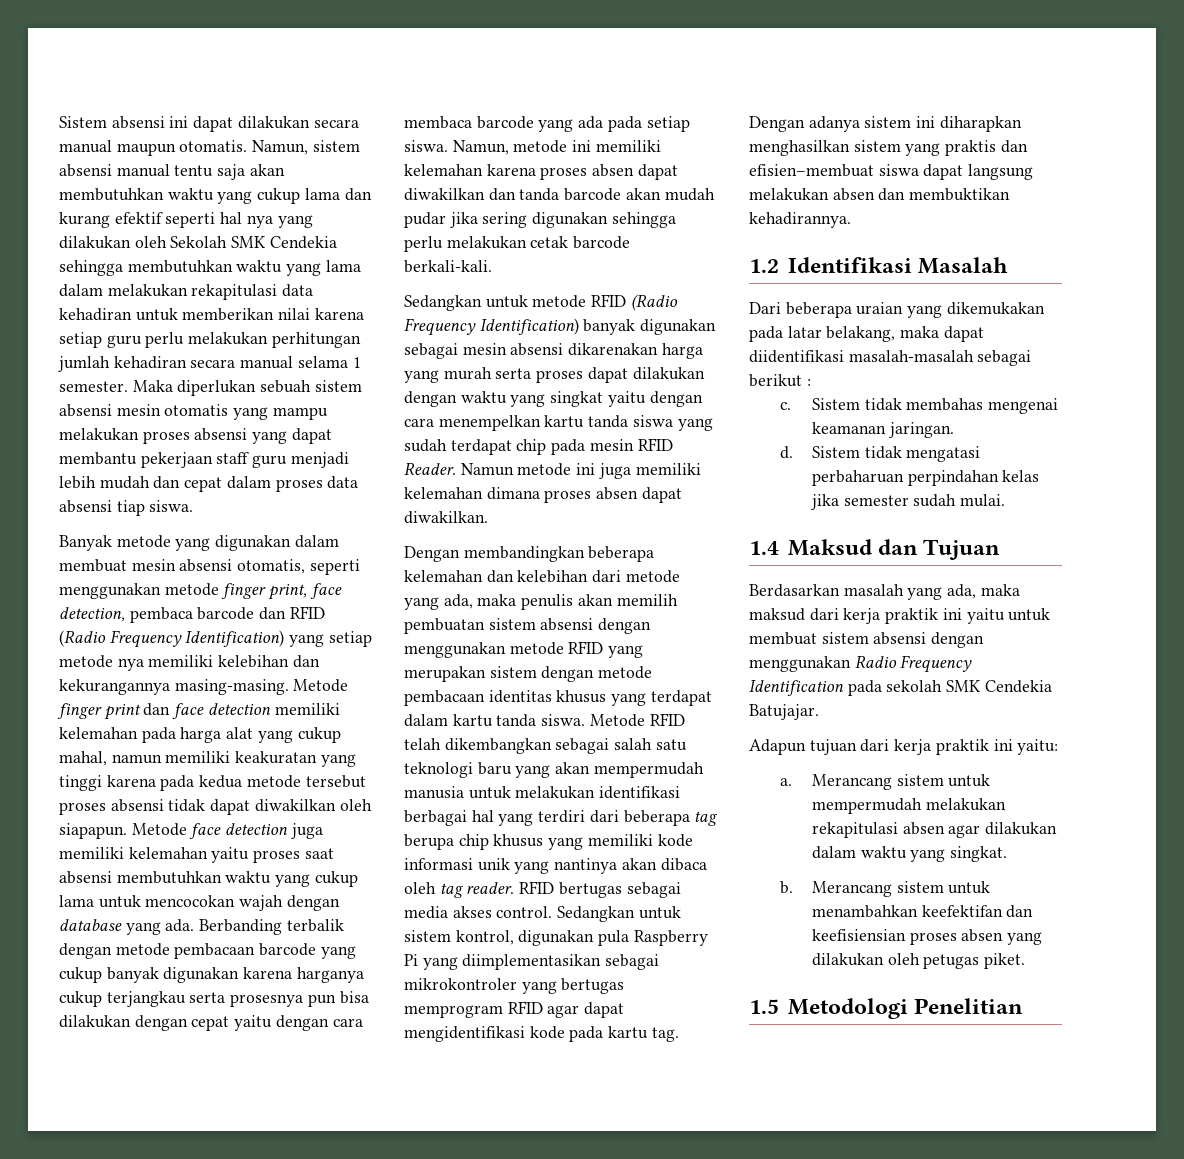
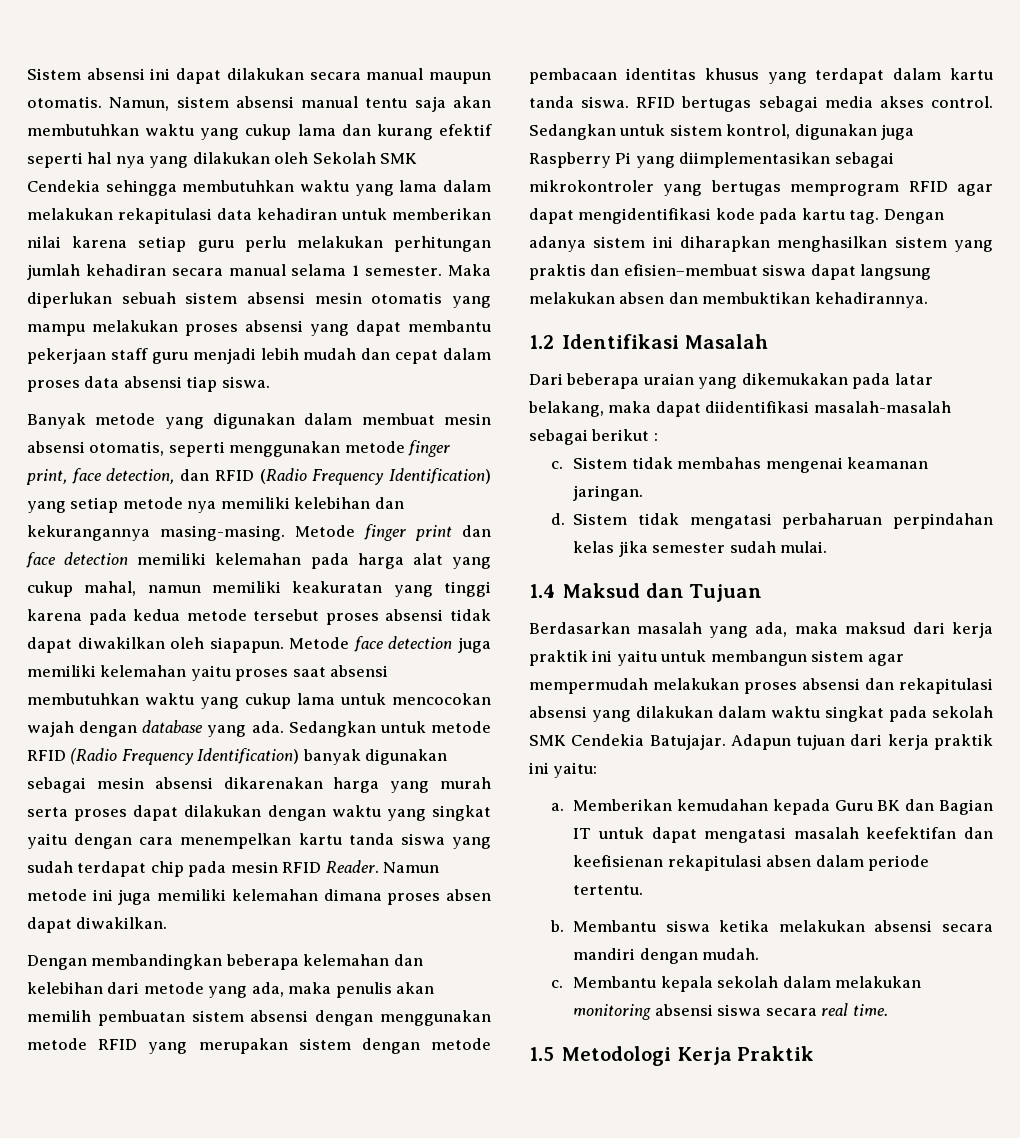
[129,607,255,623] pembaca barcode -> (175, 476) none
[199,919,344,935] [59,943,356,959] [59,967,364,983] [59,991,369,1007] [59,1015,363,1031] [404,116,690,132] [404,140,661,155] [404,164,678,180] [404,188,715,201] [404,212,676,228] [404,236,631,252] [404,260,492,273] Berbanding terbalik dengan metode pembacaan barcode yang cukup banyak digunakan karena harganya cukup terjangkau serta prosesnya pun bisa dilakukan dengan cepat yaitu dengan cara membaca barcode yang ada pada setiap siswa. Namun, metode ini memiliki kelemahan karena proses absen dapat diwakilkan dan tanda barcode akan mudah pudar jika sering digunakan sehingga perlu melakukan cetak barcode berkali-kali. // -> (284, 727) none
[589,713,685,727] [404,738,687,754] [404,762,704,778] [404,786,681,799] [404,810,719,826] [404,834,693,850] [404,858,707,874] [404,882,515,898] Metode RFID telah dikembangkan sebagai salah satu teknologi baru yang akan mempermudah manusia untuk melakukan identifikasi berbagai hal yang terdiri dari beberapa tag berupa chip khusus yang memiliki kode informasi unik yang nantinya akan dibaca oleh tag reader. -> (630, 102) none
[598,930,630,946] pula -> [881,124,915,140] juga
[749,632,985,648] [749,655,973,673] [749,680,844,696] membuat sistem absensi dengan menggunakan Radio Frequency Identification -> [710,650,904,666] [529,678,993,694] [529,706,884,722] membangun sistem agar mempermudah melakukan proses absensi dan rekapitulasi absensi yang dilakukan dalam waktu singkat
(819, 712) // -> (726, 742) none
[811,774,991,790] [811,798,1006,814] [811,822,1058,838] [811,846,1008,862] [780,881,991,897] [811,905,1034,918] [811,929,1043,945] [811,953,1026,969] Merancang sistem untuk mempermudah melakukan rekapitulasi absen agar dilakukan dalam waktu yang singkat. // b. Merancang sistem untuk menambahkan keefektifan dan keefisiensian proses absen yang dilakukan oleh petugas piket. -> [573,799,993,815] [573,827,993,843] [573,855,930,871] [573,885,644,895] [550,920,993,932] [573,948,760,964] [551,976,922,992] [573,1003,888,1020] Memberikan kemudahan kepada Guru BK dan Bagian IT untuk dapat mengatasi masalah keefektifan dan keefisienan rekapitulasi absen dalam periode tertentu. // b. Membantu siswa ketika melakukan absensi secara mandiri dengan mudah. // c. Membantu kepala sekolah dalam melakukan monitoring absensi siswa secara real time.
[914,998,1024,1014] Penelitian -> [676,1046,815,1065] Kerja Praktik

